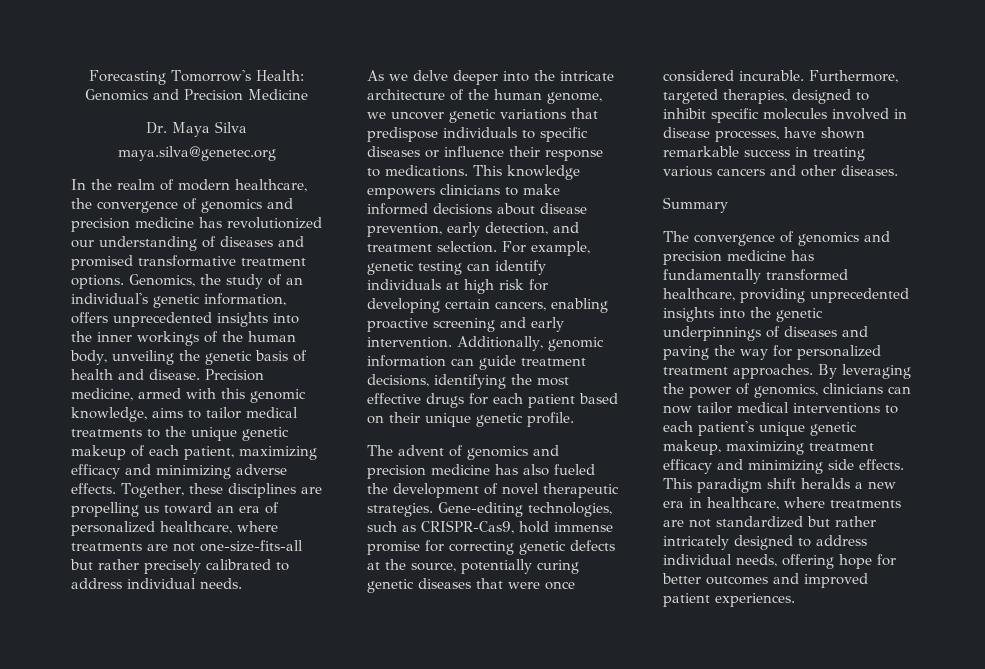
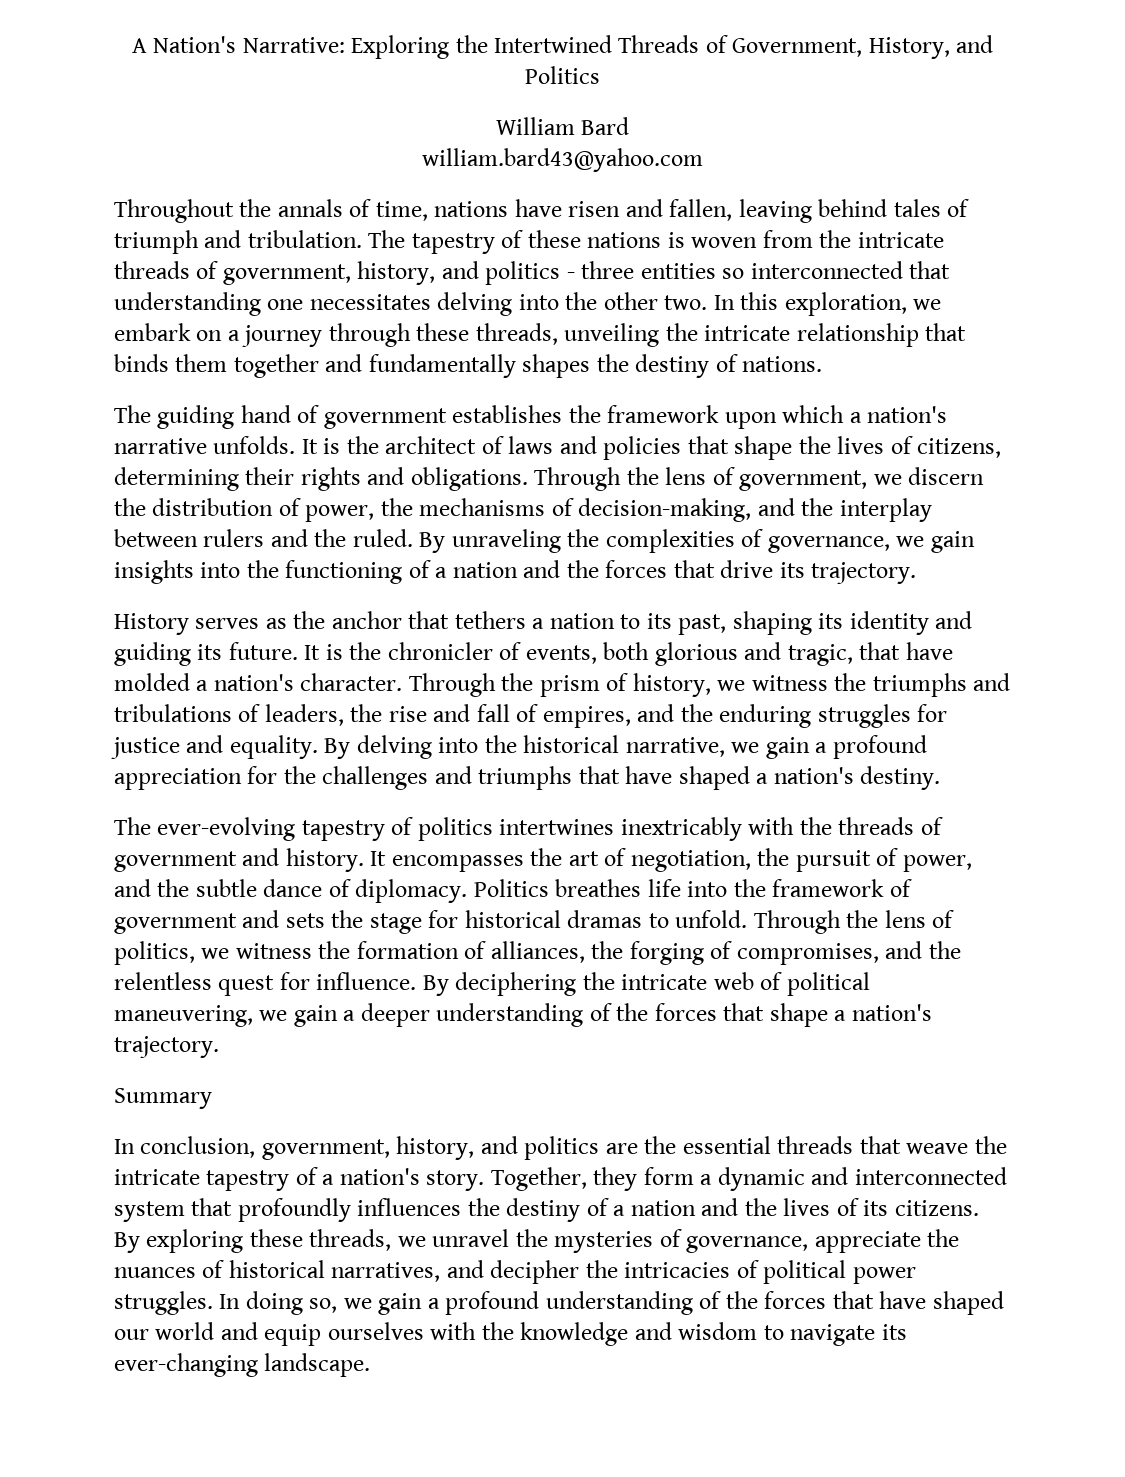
[89,70,304,85] [85,89,308,101] [146,121,247,137] [117,146,276,161] [71,179,307,192] [71,198,293,213] [71,217,322,232] [71,236,304,251] [71,255,306,270] [71,274,303,289] [71,293,286,308] [71,312,299,327] [71,331,296,346] [70,350,307,365] [71,369,264,381] [71,388,306,403] [71,407,298,422] [71,426,289,441] [71,445,317,460] [71,464,287,479] [71,483,322,498] [71,502,279,517] [71,521,278,536] [71,540,303,552] [70,559,289,574] [71,578,242,589] [367,70,614,85] [367,89,602,104] [367,108,598,123] [367,127,588,142] [367,146,603,161] [367,165,580,180] [367,184,560,199] [367,203,587,215] [367,222,579,237] [367,241,590,256] [367,260,546,275] [367,279,548,294] [367,298,608,313] [367,317,564,332] [367,336,604,351] [367,355,586,370] [367,374,569,389] [367,393,618,408] [367,412,574,427] [367,445,559,460] [367,464,595,479] [367,483,619,498] [367,502,612,517] [367,520,613,534] [367,540,615,555] [367,559,579,574] [367,578,575,593] [663,70,898,83] [663,89,869,104] [663,108,907,123] [663,127,865,142] [663,146,865,161] [663,165,898,177] [663,197,728,213] [663,231,890,246] [663,250,814,265] [663,269,848,284] [663,288,909,303] [663,307,823,322] [663,326,868,341] [663,345,881,360] [663,364,911,379] [663,383,911,398] [663,402,898,414] [663,421,857,436] [663,440,874,455] [663,459,904,474] [663,478,896,493] [663,497,901,510] [663,516,876,528] [663,535,867,550] [663,554,896,569] [662,573,868,588] [663,593,795,607] Forecasting Tomorrow's Health: Genomics and Precision Medicine // Dr. Maya Silva // maya.silva@genetec.org // In the realm of modern healthcare, the convergence of genomics and precision medicine has revolutionized our understanding of diseases and promised transformative treatment options. Genomics, the study of an individual's genetic information, offers unprecedented insights into the inner workings of the human body, unveiling the genetic basis of health and disease. Precision medicine, armed with this genomic knowledge, aims to tailor medical treatments to the unique genetic makeup of each patient, maximizing efficacy and minimizing adverse effects. Together, these disciplines are propelling us toward an era of personalized healthcare, where treatments are not one-size-fits-all but rather precisely calibrated to address individual needs. // As we delve deeper into the intricate architecture of the human genome, we uncover genetic variations that predispose individuals to specific diseases or influence their response to medications. This knowledge empowers clinicians to make informed decisions about disease prevention, early detection, and treatment selection. For example, genetic testing can identify individuals at high risk for developing certain cancers, enabling proactive screening and early intervention. Additionally, genomic information can guide treatment decisions, identifying the most effective drugs for each patient based on their unique genetic profile. // The advent of genomics and precision medicine has also fueled the development of novel therapeutic strategies. Gene-editing technologies, such as CRISPR-Cas9, hold immense promise for correcting genetic defects at the source, potentially curing genetic diseases that were once considered incurable. Furthermore, targeted therapies, designed to inhibit specific molecules involved in disease processes, have shown remarkable success in treating various cancers and other diseases. // Summary // The convergence of genomics and precision medicine has fundamentally transformed healthcare, providing unprecedented insights into the genetic underpinnings of diseases and paving the way for personalized treatment approaches. By leveraging the power of genomics, clinicians can now tailor medical interventions to each patient's unique genetic makeup, maximizing treatment efficacy and minimizing side effects. This paradigm shift heralds a new era in healthcare, where treatments are not standardized but rather intricately designed to address individual needs, offering hope for better outcomes and improved patient experiences. -> [131,35,994,59] [525,66,600,84] [495,117,630,135] [422,148,703,172] [114,199,970,223] [114,230,944,254] [114,261,951,285] [114,292,942,316] [114,323,967,347] [114,354,823,378] [114,405,948,429] [114,436,1002,460] [114,467,985,491] [114,498,932,522] [114,529,975,553] [114,560,917,584] [114,611,973,635] [114,642,953,666] [114,673,1011,697] [114,704,948,728] [111,735,927,759] [114,766,941,790] [114,817,943,841] [114,848,972,872] [114,879,912,903] [114,910,955,934] [114,941,961,965] [114,972,870,996] [114,1003,932,1027] [114,1036,219,1058] [114,1088,212,1109] [114,1136,1007,1160] [114,1167,1007,1191] [114,1198,979,1222] [114,1229,960,1253] [114,1260,916,1284] [114,1291,1004,1315] [114,1322,907,1346] [114,1353,371,1377] A Nation's Narrative: Exploring the Intertwined Threads of Government, History, and Politics // William Bard // william.bard43@yahoo.com // Throughout the annals of time, nations have risen and fallen, leaving behind tales of triumph and tribulation. The tapestry of these nations is woven from the intricate threads of government, history, and politics - three entities so interconnected that understanding one necessitates delving into the other two. In this exploration, we embark on a journey through these threads, unveiling the intricate relationship that binds them together and fundamentally shapes the destiny of nations. // The guiding hand of government establishes the framework upon which a nation's narrative unfolds. It is the architect of laws and policies that shape the lives of citizens, determining their rights and obligations. Through the lens of government, we discern the distribution of power, the mechanisms of decision-making, and the interplay between rulers and the ruled. By unraveling the complexities of governance, we gain insights into the functioning of a nation and the forces that drive its trajectory. // History serves as the anchor that tethers a nation to its past, shaping its identity and guiding its future. It is the chronicler of events, both glorious and tragic, that have molded a nation's character. Through the prism of history, we witness the triumphs and tribulations of leaders, the rise and fall of empires, and the enduring struggles for justice and equality. By delving into the historical narrative, we gain a profound appreciation for the challenges and triumphs that have shaped a nation's destiny. // The ever-evolving tapestry of politics intertwines inextricably with the threads of government and history. It encompasses the art of negotiation, the pursuit of power, and the subtle dance of diplomacy. Politics breathes life into the framework of government and sets the stage for historical dramas to unfold. Through the lens of politics, we witness the formation of alliances, the forging of compromises, and the relentless quest for influence. By deciphering the intricate web of political maneuvering, we gain a deeper understanding of the forces that shape a nation's trajectory. // Summary // In conclusion, government, history, and politics are the essential threads that weave the intricate tapestry of a nation's story. Together, they form a dynamic and interconnected system that profoundly influences the destiny of a nation and the lives of its citizens. By exploring these threads, we unravel the mysteries of governance, appreciate the nuances of historical narratives, and decipher the intricacies of political power struggles. In doing so, we gain a profound understanding of the forces that have shaped our world and equip ourselves with the knowledge and wisdom to navigate its ever-changing landscape.

